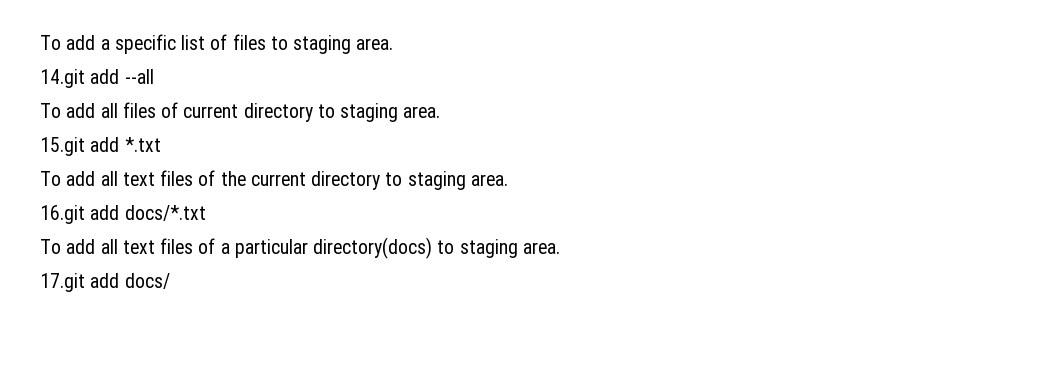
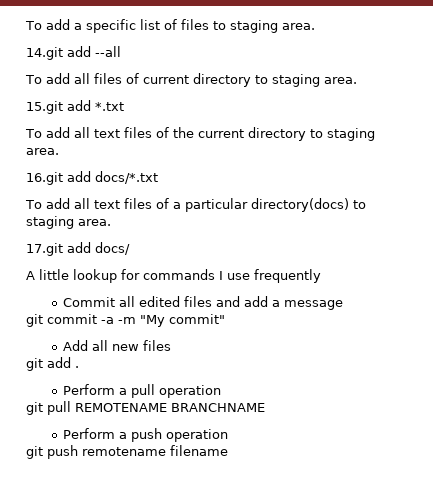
(170, 281) none -> [26,269,321,283] [63,296,344,310] [26,314,225,327] [63,340,172,351] [26,357,79,371] [63,384,222,398] [26,401,265,415] [63,428,229,442] [26,445,228,459] // A little lookup for commands I use frequently // Commit all edited files and add a message // git commit -a -m "My commit" // Add all new files // git add . // Perform a pull operation // git pull REMOTENAME BRANCHNAME // Perform a push operation // git push remotename filename

